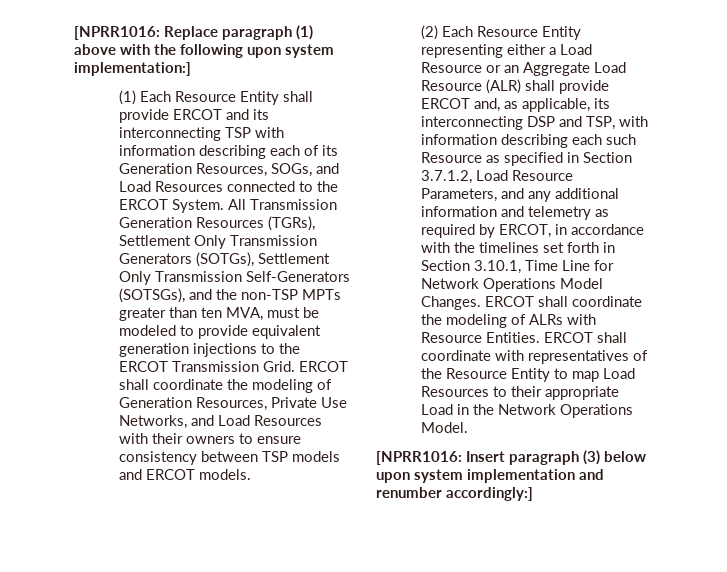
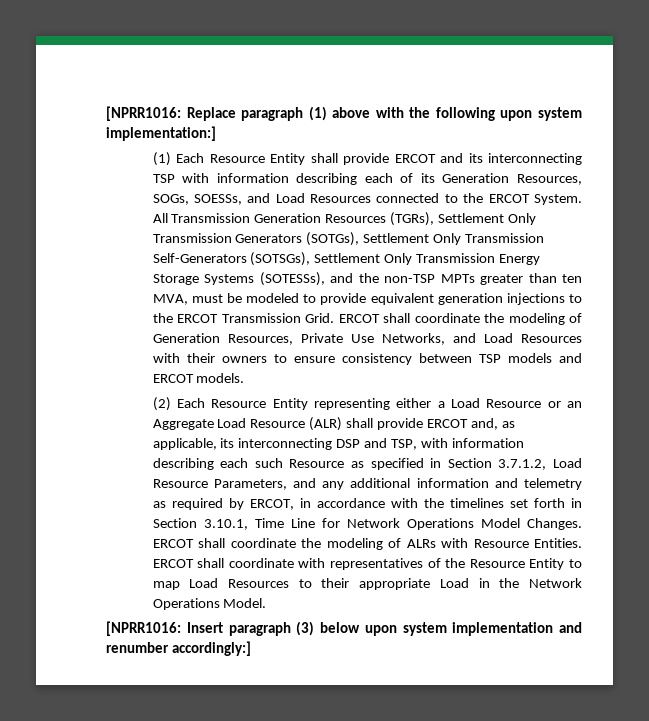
(313, 170) none -> [193,194,242,205] SOESSs,
(186, 295) none -> [314,253,541,265] [152,272,325,286] Settlement Only Transmission Energy Storage Systems (SOTESSs),

